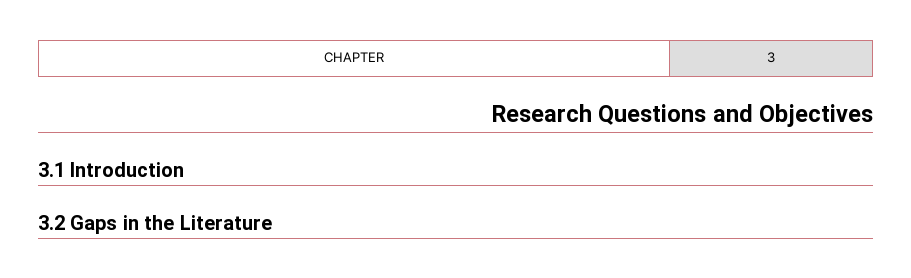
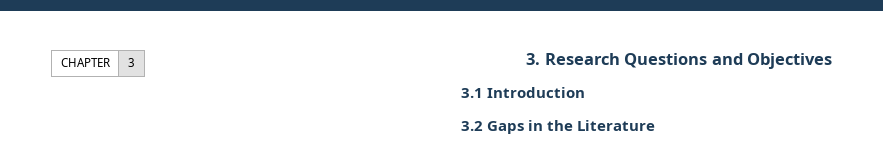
(775, 57) none -> [526,53,541,65] 3.

